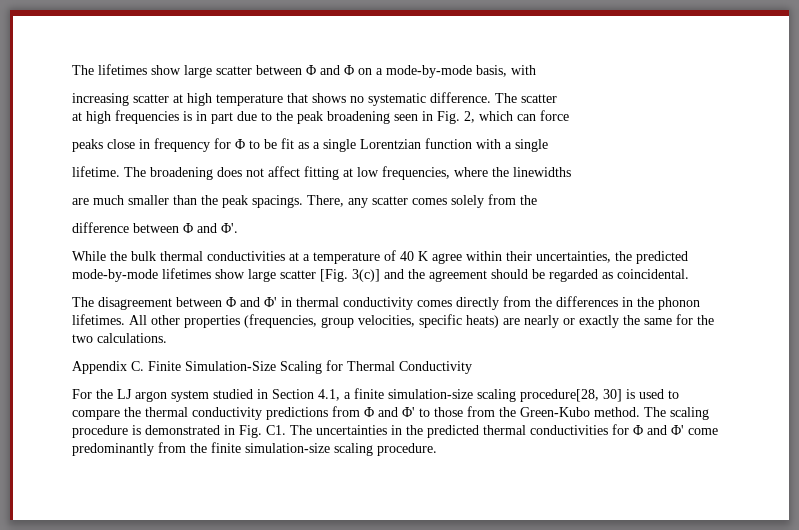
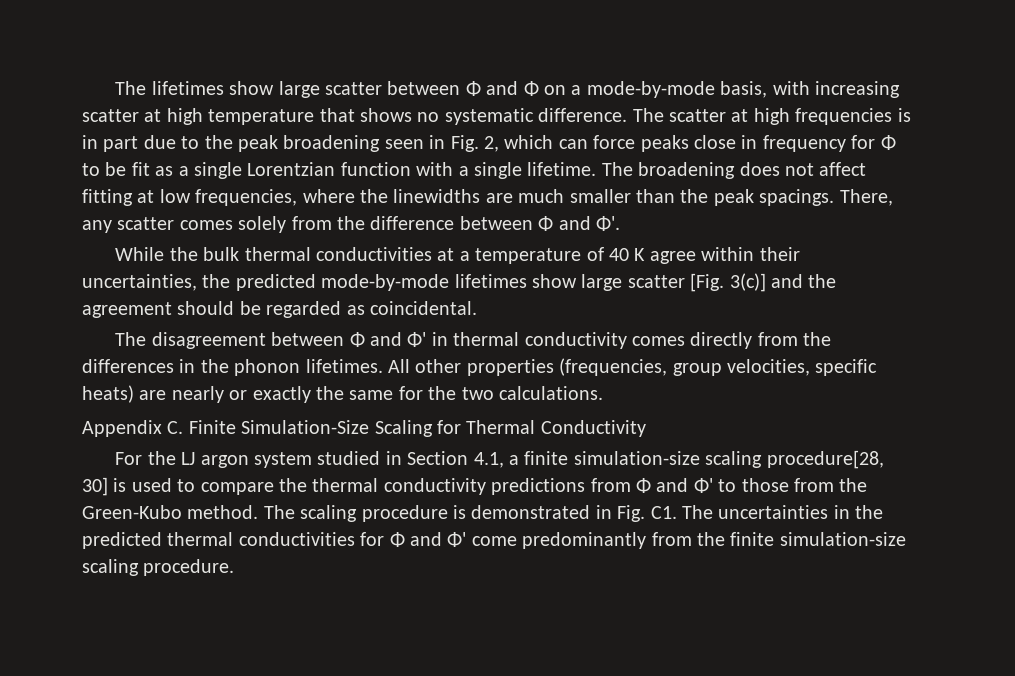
(536, 70) // -> (810, 88) none
(557, 98) // -> (726, 115) none
(569, 115) // -> (636, 142) none
(548, 145) // -> (522, 170) none
(571, 172) // -> (481, 196) none
(537, 200) // -> (365, 223) none

